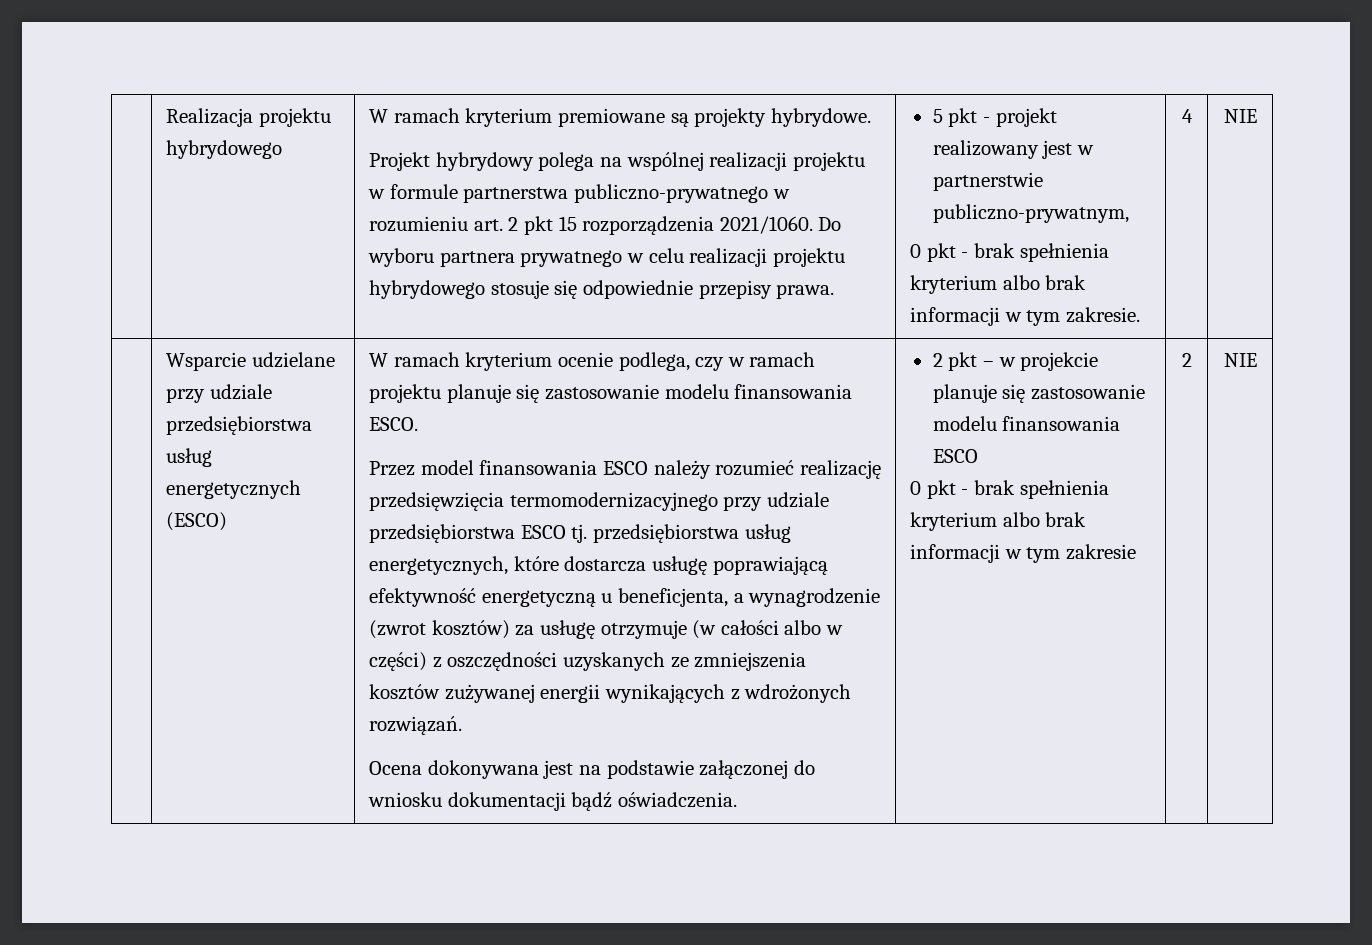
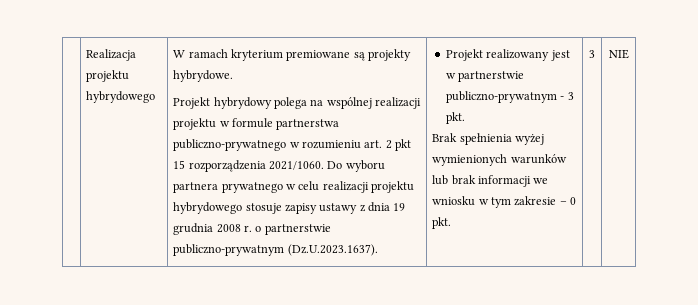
[554,280,835,299] [932,108,1057,127] [932,140,1094,159] [932,172,1043,191] [932,204,1129,223] [910,243,1109,262] [910,275,1087,294] [910,307,1140,326] [1181,109,1193,123] [1223,109,1257,123] [166,352,335,371] [166,384,272,403] [166,416,313,435] [166,448,213,467] [166,480,302,499] [166,512,228,531] [369,352,816,371] [369,384,853,403] [369,417,419,431] [369,460,881,479] [369,492,829,511] [369,524,791,543] [369,556,828,575] [369,588,881,607] [369,620,843,639] [369,652,807,671] [369,684,852,703] [369,716,463,735] [369,760,815,779] [368,792,737,811] [932,352,1099,371] [932,384,1145,403] [932,416,1121,431] [932,449,978,463] [910,480,1109,499] [910,512,1087,531] [910,544,1001,563] się odpowiednie przepisy prawa. | 5 pkt - projekt realizowany jest w partnerstwie publiczno-prywatnym, // 0 pkt - brak spełnienia kryterium albo brak informacji w tym zakresie. | 4 | NIE // | Wsparcie udzielane przy udziale przedsiębiorstwa usług energetycznych (ESCO) | W ramach kryterium ocenie podlega, czy w ramach projektu planuje się zastosowanie modelu finansowania ESCO. // Przez model finansowania ESCO należy rozumieć realizację przedsięwzięcia termomodernizacyjnego przy udziale przedsiębiorstwa ESCO tj. przedsiębiorstwa usług energetycznych, które dostarcza usługę poprawiającą efektywność energetyczną u beneficjenta, a wynagrodzenie (zwrot kosztów) za usługę otrzymuje (w całości albo w części) z oszczędności uzyskanych ze zmniejszenia kosztów zużywanej energii wynikających z wdrożonych rozwiązań. // Ocena dokonywana jest na podstawie załączonej do wniosku dokumentacji bądź oświadczenia. | 2 pkt – w projekcie planuje się zastosowanie modelu finansowania ESCO // 0 pkt - brak spełnienia kryterium albo brak informacji -> [284,202,406,214] [173,223,331,235] [173,244,378,256] [445,49,570,61] [445,71,525,82] [445,91,574,103] [445,112,465,124] [432,133,544,145] [432,154,567,166] [432,175,549,187] [432,196,476,206] zapisy ustawy z dnia 19 grudnia 2008 r. o partnerstwie publiczno-prywatnym (Dz.U.2023.1637). | Projekt realizowany jest w partnerstwie publiczno-prywatnym - 3 pkt. // Brak spełnienia wyżej wymienionych warunków lub brak informacji we wniosku
[1181,353,1192,367] | 2 -> [559,197,577,205] [432,217,452,229] [589,50,595,58] – 0 pkt. | 3

